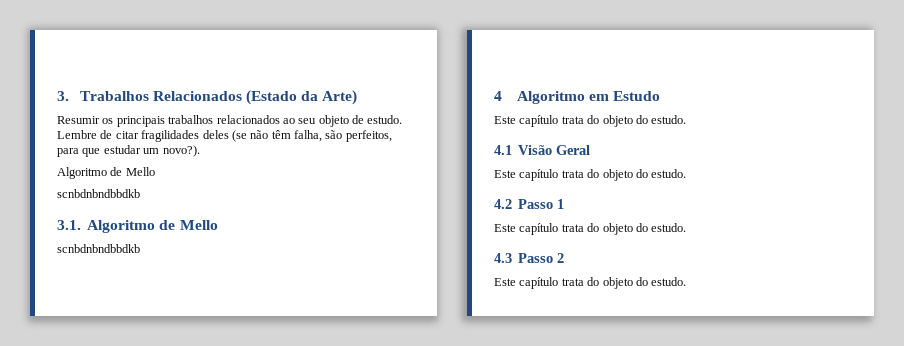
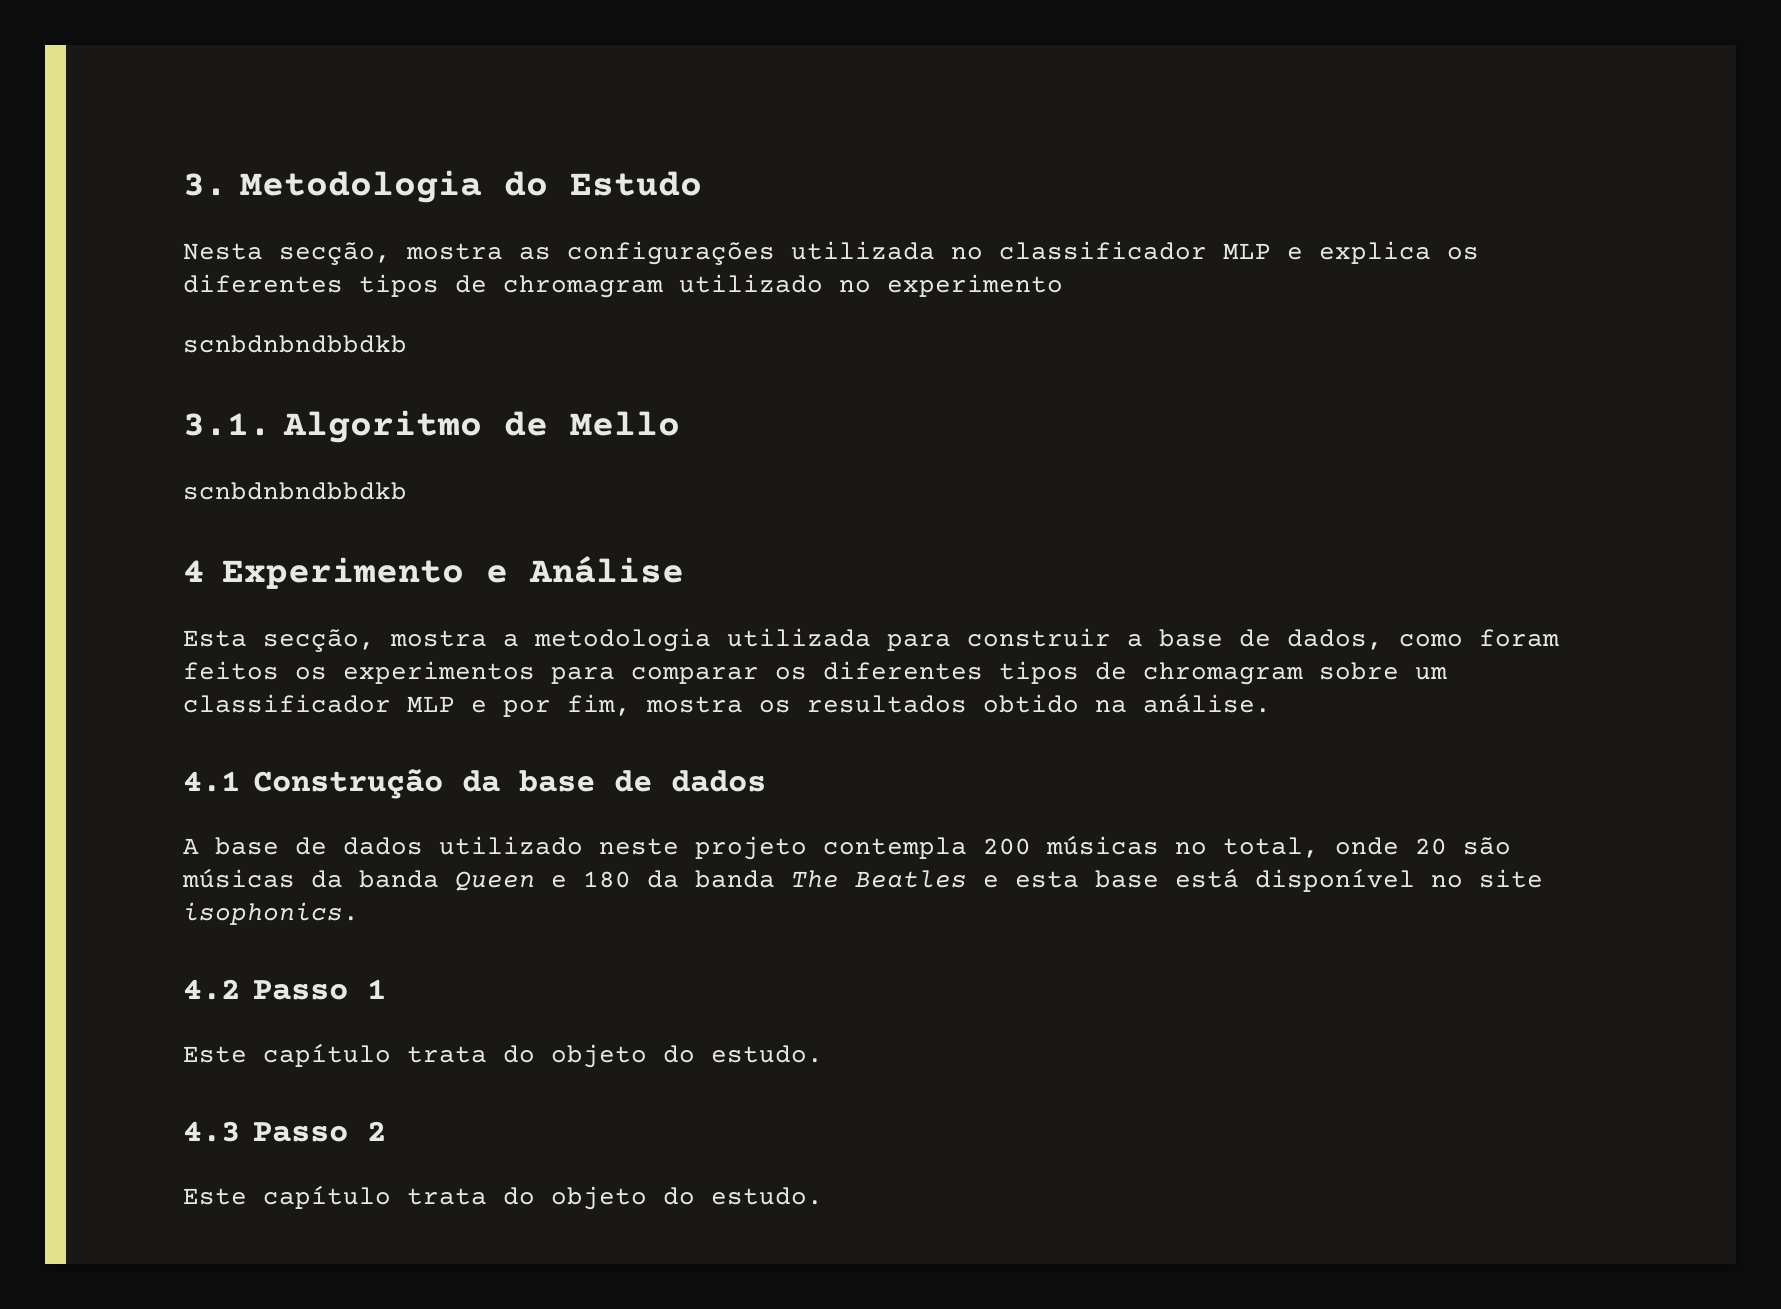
[79,90,358,105] [57,115,403,127] [57,130,392,142] [57,145,200,157] [57,167,155,179] Trabalhos Relacionados (Estado da Arte) // Resumir os principais trabalhos relacionados ao seu objeto de estudo. Lembre de citar fragilidades deles (se não têm falha, são perfeitos, para que estudar um novo?). // Algoritmo de Mello -> [240,170,702,203] [183,241,1479,265] [183,274,1063,298] Metodologia do Estudo // Nesta secção, mostra as configurações utilizada no classificador MLP e explica os diferentes tipos de chromagram utilizado no experimento
[516,91,660,104] [494,115,687,127] [494,145,591,155] [494,169,687,181] Algoritmo em Estudo // Este capítulo trata do objeto do estudo. // 4.1 Visão Geral // Este capítulo trata do objeto do estudo. -> [222,556,685,589] [183,628,1559,652] [183,661,1447,685] [183,693,1271,717] [183,769,766,799] [183,835,1511,860] [182,868,1543,892] [183,902,359,925] Experimento e Análise // Esta secção, mostra a metodologia utilizada para construir a base de dados, como foram feitos os experimentos para comparar os diferentes tipos de chromagram sobre um classificador MLP e por fim, mostra os resultados obtido na análise. // 4.1 Construção da base de dados // A base de dados utilizado neste projeto contempla 200 músicas no total, onde 20 são músicas da banda Queen e 180 da banda The Beatles e esta base está disponível no site isophonics.

